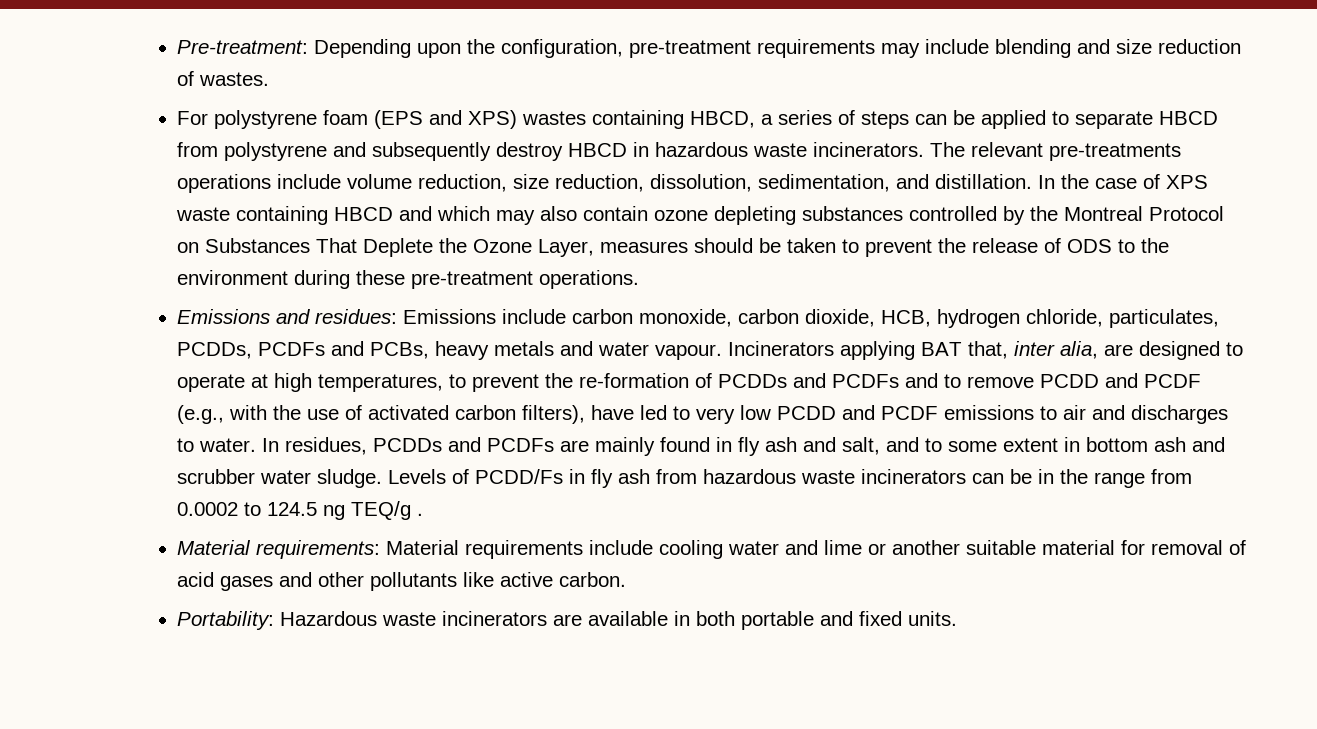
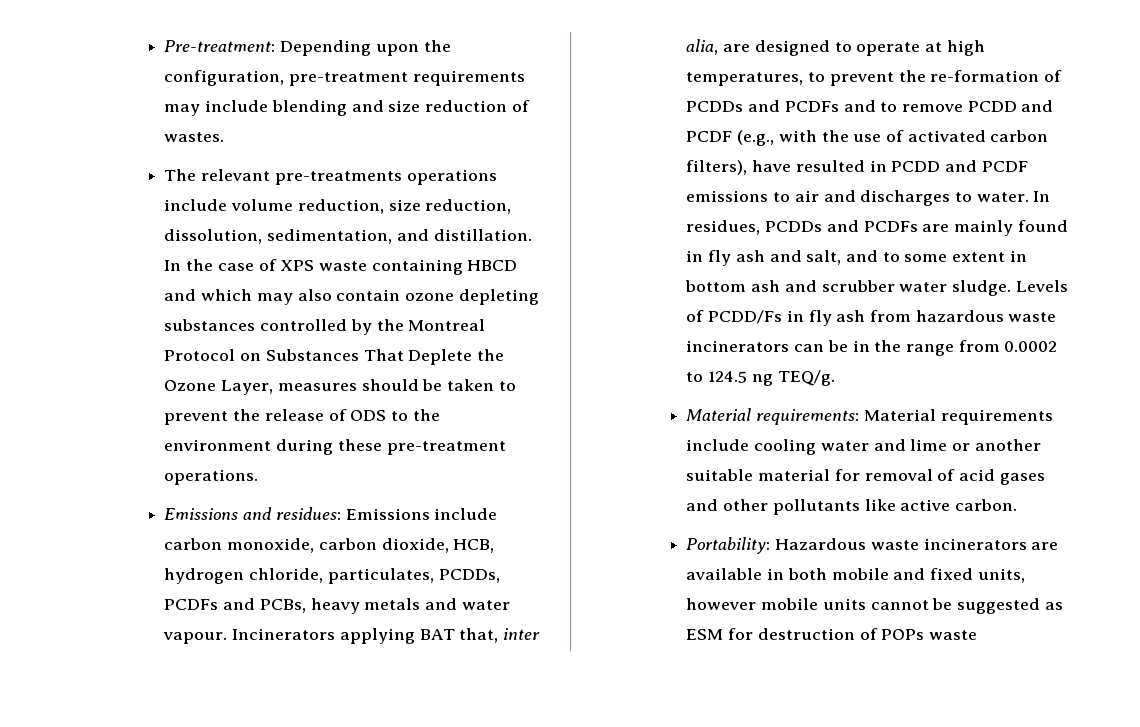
[177,110,1219,129] [177,142,925,161] For polystyrene foam (EPS and XPS) wastes containing HBCD, a series of steps can be applied to separate HBCD from polystyrene and subsequently destroy HBCD in hazardous waste incinerators. -> (225, 137) none
[640,405,772,424] led to very low -> [795,160,887,172] resulted in
[351,501,424,520] TEQ/g . -> [777,370,835,386] TEQ/g.
[741,611,815,630] portable -> [831,568,889,580] mobile
[908,611,958,626] units. -> [977,568,1025,583] [686,598,1063,614] [686,628,977,640] units, however mobile units cannot be suggested as ESM for destruction of POPs waste

